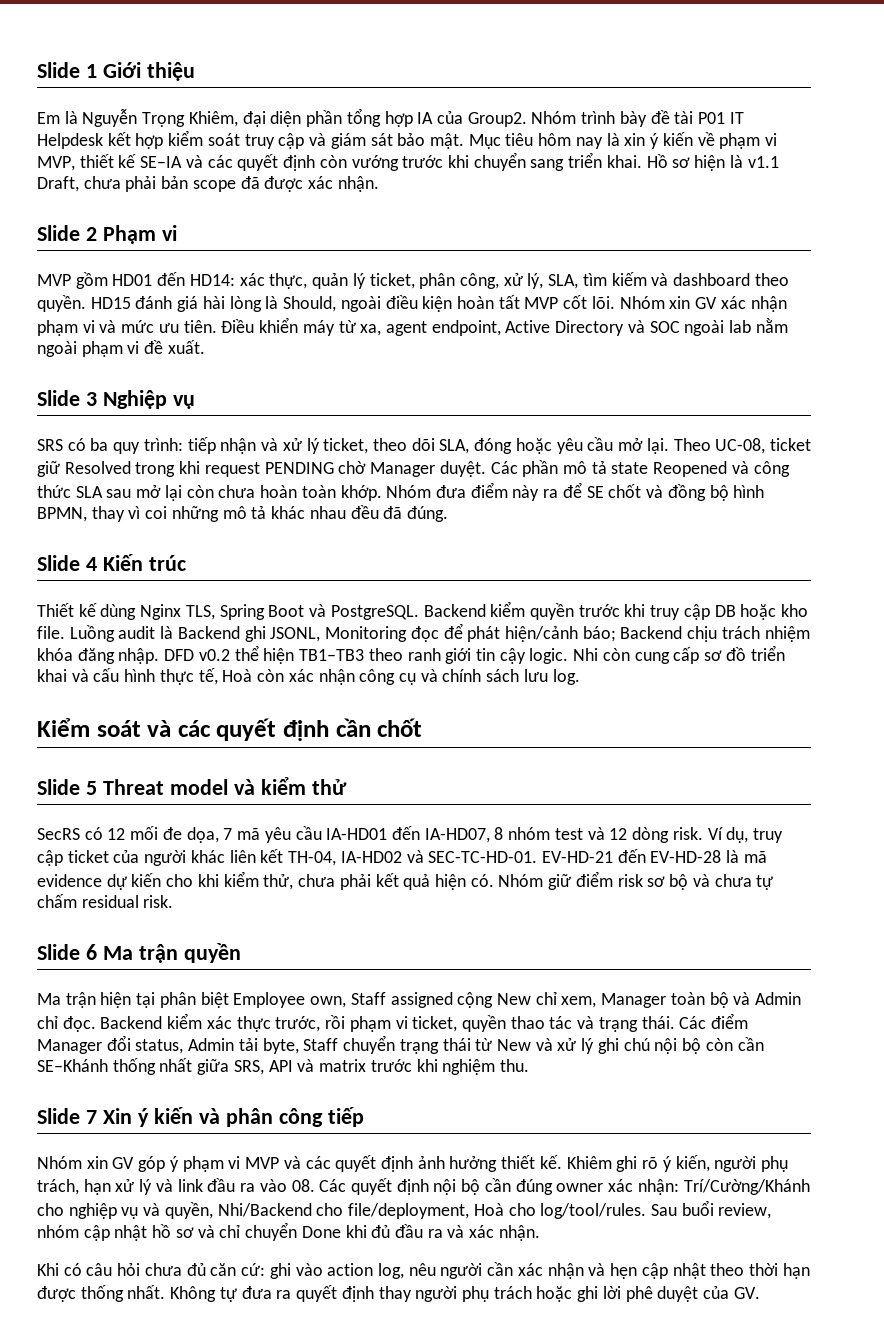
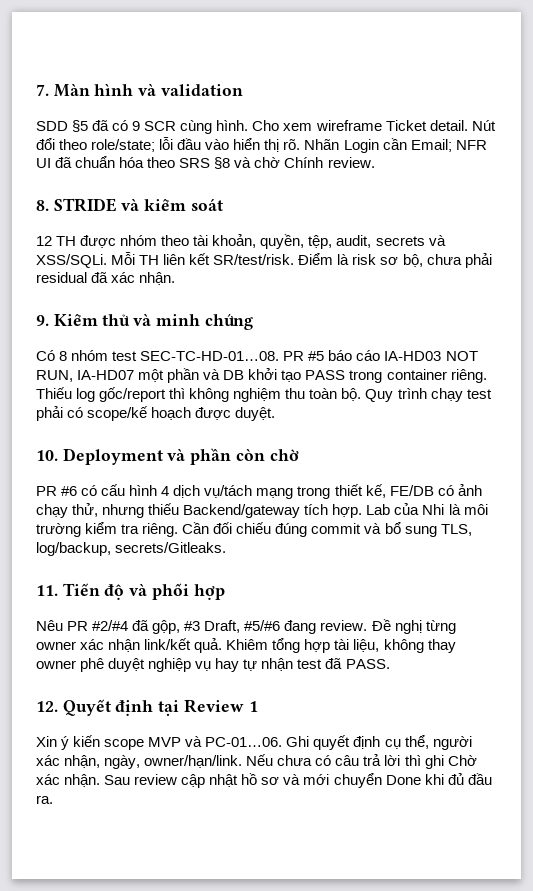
[37,62,195,81] [37,108,744,127] [37,130,777,149] [37,152,779,171] [37,176,379,192] [37,225,177,244] [37,272,789,289] [37,295,787,312] [37,317,788,336] [37,340,205,357] [37,390,195,409] [37,437,811,454] [37,460,790,477] [37,482,765,501] [37,505,448,522] [37,554,186,571] [37,601,809,620] [37,623,810,642] [37,645,785,664] [37,668,580,685] [37,718,423,741] [37,777,347,795] [37,826,783,843] [37,849,767,866] [37,871,774,890] [37,894,174,908] [37,943,241,963] [37,992,802,1008] [37,1013,749,1032] [37,1035,764,1054] [37,1058,529,1075] [37,1107,364,1127] [37,1155,788,1172] [37,1178,810,1195] [37,1200,772,1219] [37,1225,79,1238] Slide 1 Giới thiệu // Em là Nguyễn Trọng Khiêm, đại diện phần tổng hợp IA của Group2. Nhóm trình bày đề tài P01 IT Helpdesk kết hợp kiểm soát truy cập và giám sát bảo mật. Mục tiêu hôm nay là xin ý kiến về phạm vi MVP, thiết kế SE–IA và các quyết định còn vướng trước khi chuyển sang triển khai. Hồ sơ hiện là v1.1 Draft, chưa phải bản scope đã được xác nhận. // Slide 2 Phạm vi // MVP gồm HD01 đến HD14: xác thực, quản lý ticket, phân công, xử lý, SLA, tìm kiếm và dashboard theo quyền. HD15 đánh giá hài lòng là Should, ngoài điều kiện hoàn tất MVP cốt lõi. Nhóm xin GV xác nhận phạm vi và mức ưu tiên. Điều khiển máy từ xa, agent endpoint, Active Directory và SOC ngoài lab nằm ngoài phạm vi đề xuất. // Slide 3 Nghiệp vụ // SRS có ba quy trình: tiếp nhận và xử lý ticket, theo dõi SLA, đóng hoặc yêu cầu mở lại. Theo UC-08, ticket giữ Resolved trong khi request PENDING chờ Manager duyệt. Các phần mô tả state Reopened và công thức SLA sau mở lại còn chưa hoàn toàn khớp. Nhóm đưa điểm này ra để SE chốt và đồng bộ hình BPMN, thay vì coi những mô tả khác nhau đều đã đúng. // Slide 4 Kiến trúc // Thiết kế dùng Nginx TLS, Spring Boot và PostgreSQL. Backend kiểm quyền trước khi truy cập DB hoặc kho file. Luồng audit là Backend ghi JSONL, Monitoring đọc để phát hiện/cảnh báo; Backend chịu trách nhiệm khóa đăng nhập. DFD v0.2 thể hiện TB1–TB3 theo ranh giới tin cậy logic. Nhi còn cung cấp sơ đồ triển khai và cấu hình thực tế, Hoà còn xác nhận công cụ và chính sách lưu log. // Kiểm soát và các quyết định cần chốt // Slide 5 Threat model và kiểm thử // SecRS có 12 mối đe dọa, 7 mã yêu cầu IA-HD01 đến IA-HD07, 8 nhóm test và 12 dòng risk. Ví dụ, truy cập ticket của người khác liên kết TH-04, IA-HD02 và SEC-TC-HD-01. EV-HD-21 đến EV-HD-28 là mã evidence dự kiến cho khi kiểm thử, chưa phải kết quả hiện có. Nhóm giữ điểm risk sơ bộ và chưa tự chấm residual risk. // Slide 6 Ma trận quyền // Ma trận hiện tại phân biệt Employee own, Staff assigned cộng New chỉ xem, Manager toàn bộ và Admin chỉ đọc. Backend kiểm xác thực trước, rồi phạm vi ticket, quyền thao tác và trạng thái. Các điểm Manager đổi status, Admin tải byte, Staff chuyển trạng thái từ New và xử lý ghi chú nội bộ còn cần SE–Khánh thống nhất giữa SRS, API và matrix trước khi nghiệm thu. // Slide 7 Xin ý kiến và phân công tiếp // Nhóm xin GV góp ý phạm vi MVP và các quyết định ảnh hưởng thiết kế. Khiêm ghi rõ ý kiến, người phụ trách, hạn xử lý và link đầu ra vào 08. Các quyết định nội bộ cần đúng owner xác nhận: Trí/Cường/Khánh cho nghiệp vụ và quyền, Nhi/Backend cho file/deployment, Hoà cho log/tool/rules. Sau buổi review, nhóm -> [36,83,243,97] [36,120,496,134] [36,137,487,153] [36,156,375,169] [36,198,223,212] [36,234,446,249] [36,252,492,268] [36,272,176,285] [36,313,253,330] [36,350,478,361] [36,368,487,383] [36,387,492,402] [36,406,276,421] [36,448,299,465] [36,484,482,499] [36,503,488,518] [36,522,472,537] [36,542,227,556] [36,583,225,600] [36,619,456,634] [36,638,456,653] [36,658,390,672] [36,699,258,716] [36,735,472,750] [36,754,477,769] [36,774,178,787] 7. Màn hình và validation // SDD §5 đã có 9 SCR cùng hình. Cho xem wireframe Ticket detail. Nút đổi theo role/state; lỗi đầu vào hiển thị rõ. Nhãn Login cần Email; NFR UI đã chuẩn hóa theo SRS §8 và chờ Chính review. // 8. STRIDE và kiểm soát // 12 TH được nhóm theo tài khoản, quyền, tệp, audit, secrets và XSS/SQLi. Mỗi TH liên kết SR/test/risk. Điểm là risk sơ bộ, chưa phải residual đã xác nhận. // 9. Kiểm thử và minh chứng // Có 8 nhóm test SEC-TC-HD-01…08. PR #5 báo cáo IA-HD03 NOT RUN, IA-HD07 một phần và DB khởi tạo PASS trong container riêng. Thiếu log gốc/report thì không nghiệm thu toàn bộ. Quy trình chạy test phải có scope/kế hoạch được duyệt. // 10. Deployment và phần còn chờ // PR #6 có cấu hình 4 dịch vụ/tách mạng trong thiết kế, FE/DB có ảnh chạy thử, nhưng thiếu Backend/gateway tích hợp. Lab của Nhi là môi trường kiểm tra riêng. Cần đối chiếu đúng commit và bổ sung TLS, log/backup, secrets/Gitleaks. // 11. Tiến độ và phối hợp // Nêu PR #2/#4 đã gộp, #3 Draft, #5/#6 đang review. Đề nghị từng owner xác nhận link/kết quả. Khiêm tổng hợp tài liệu, không thay owner phê duyệt nghiệp vụ hay tự nhận test đã PASS. // 12. Quyết định tại Review 1 // Xin ý kiến scope MVP và PC-01…06. Ghi quyết định cụ thể, người xác nhận, ngày, owner/hạn/link. Nếu chưa có câu trả lời thì ghi Chờ xác nhận. Sau review
[219,1225,241,1238] chỉ -> [303,774,330,785] mới
[427,1225,540,1241] [37,1262,810,1279] [37,1285,760,1302] ra và xác nhận. // Khi có câu hỏi chưa đủ căn cứ: ghi vào action log, nêu người cần xác nhận và hẹn cập nhật theo thời hạn được thống nhất. Không tự đưa ra quyết định thay người phụ trách hoặc ghi lời phê duyệt của GV. -> [36,795,53,804] ra.

